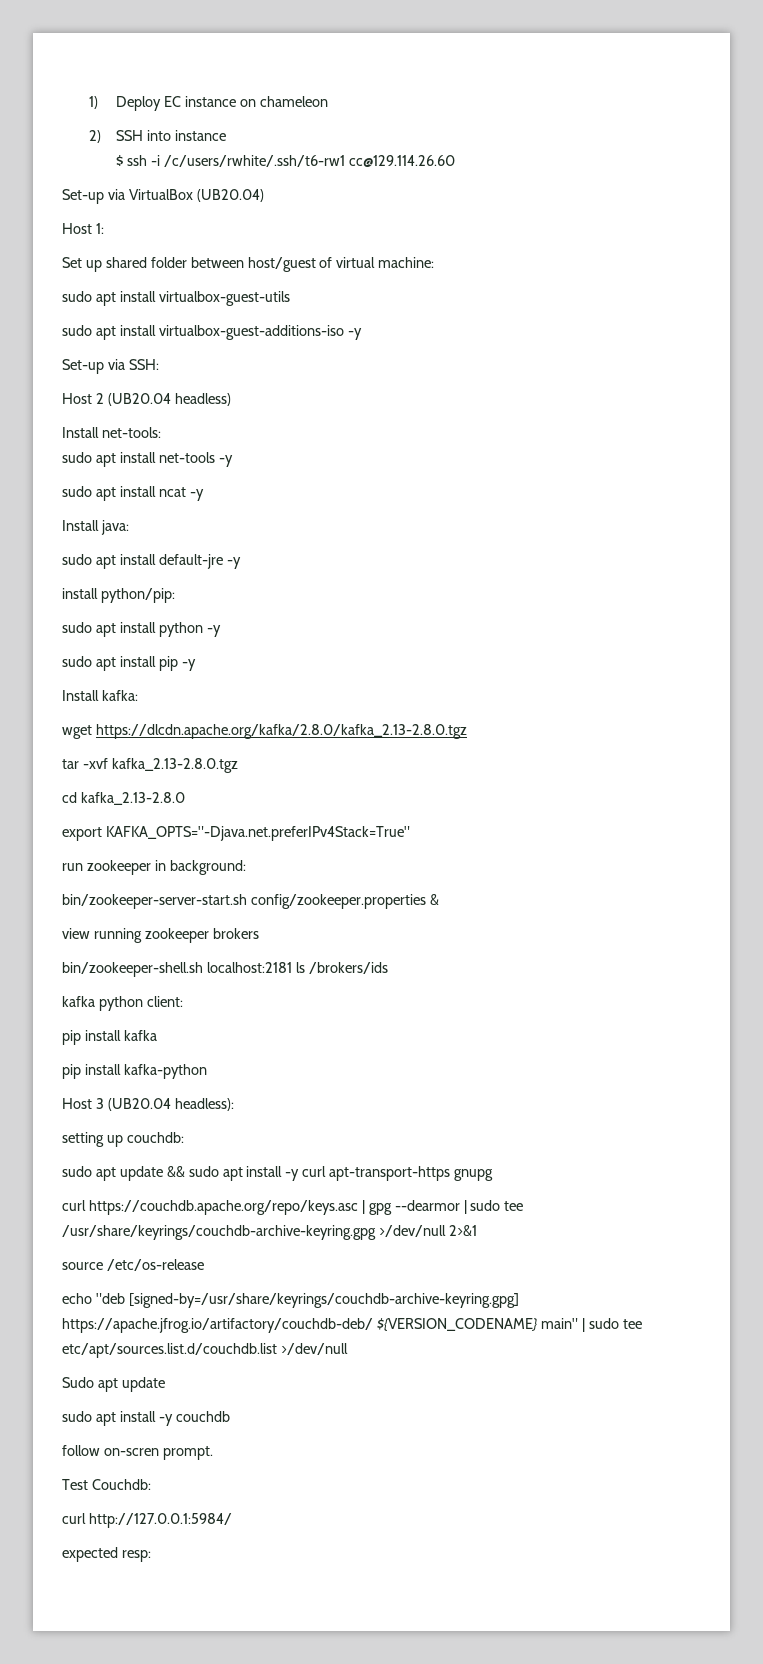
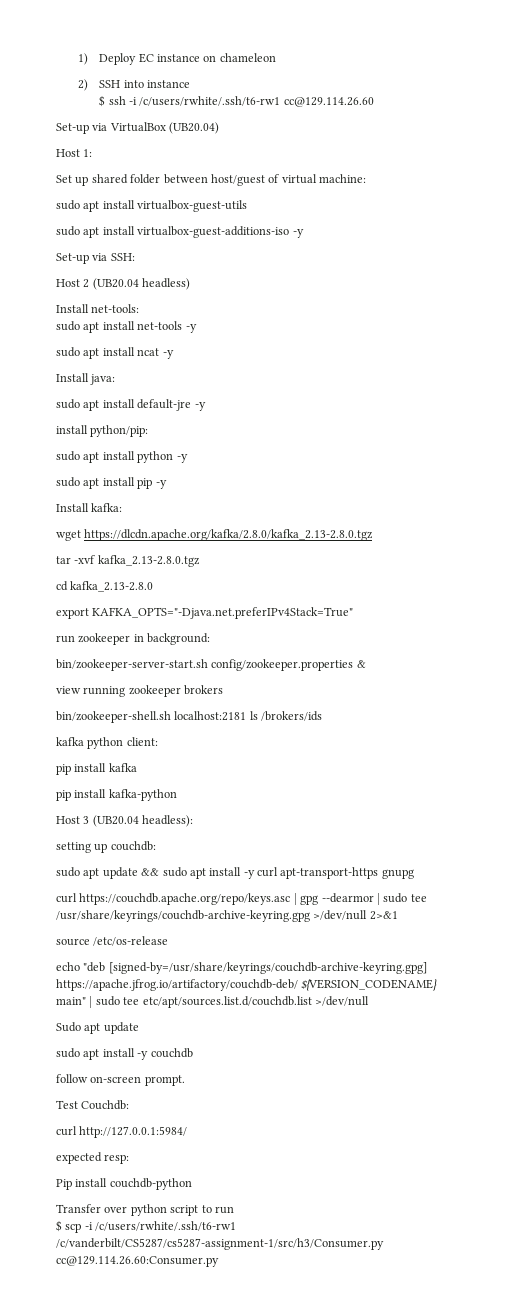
[103,1448,159,1456] on-scren -> [90,1076,142,1083] on-screen
(151, 1556) none -> [56,1178,192,1190] [56,1204,234,1216] [56,1220,237,1233] [56,1238,384,1250] [56,1256,219,1267] // Pip install couchdb-python // Transfer over python script to run // $ scp -i /c/users/rwhite/.ssh/t6-rw1 /c/vanderbilt/CS5287/cs5287-assignment-1/src/h3/Consumer.py cc@129.114.26.60:Consumer.py

